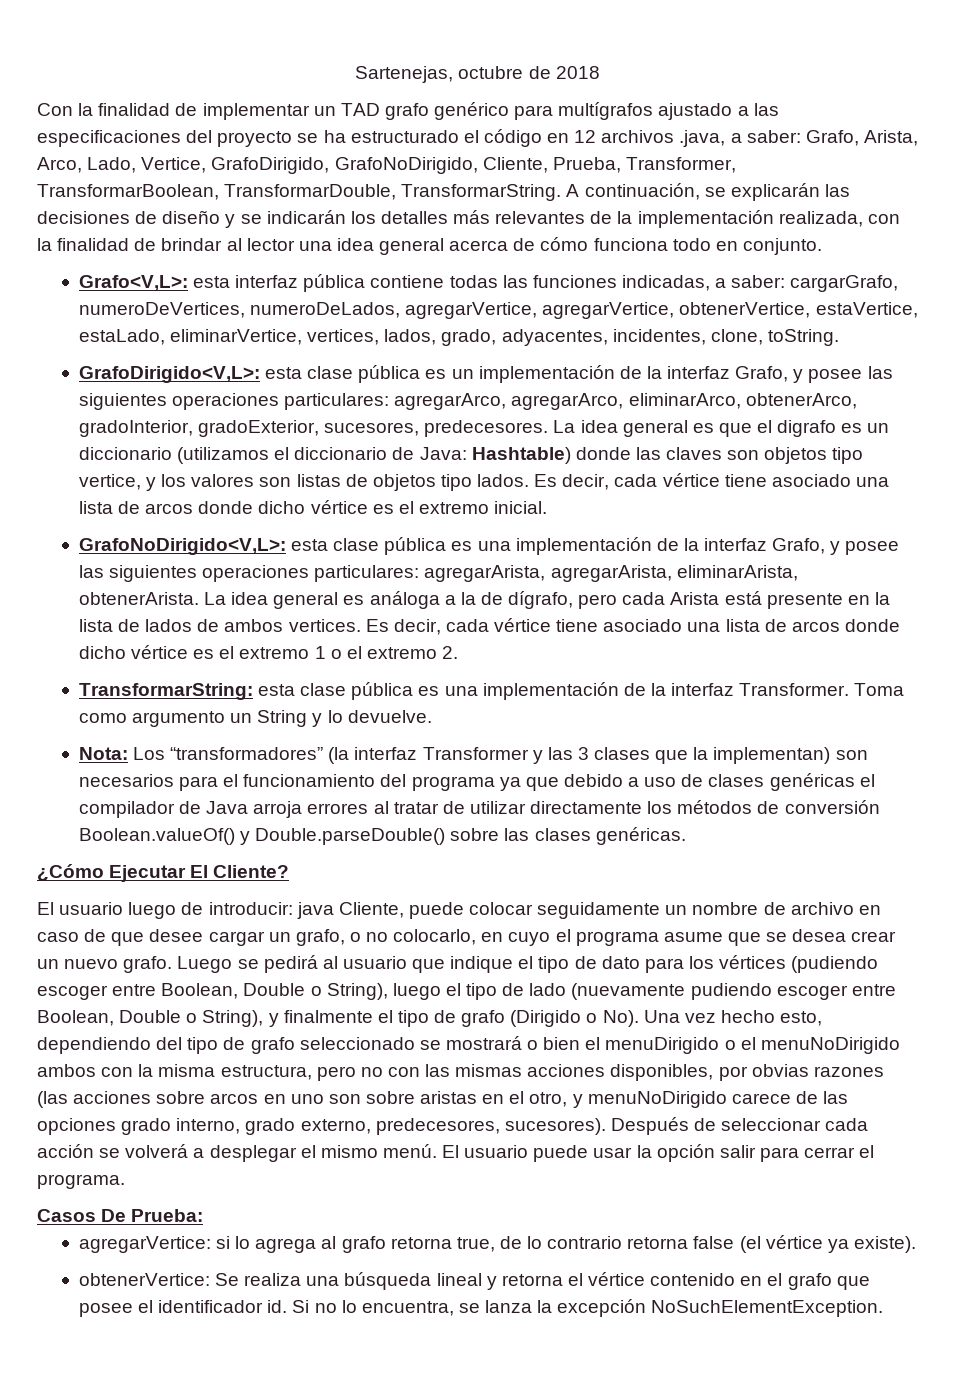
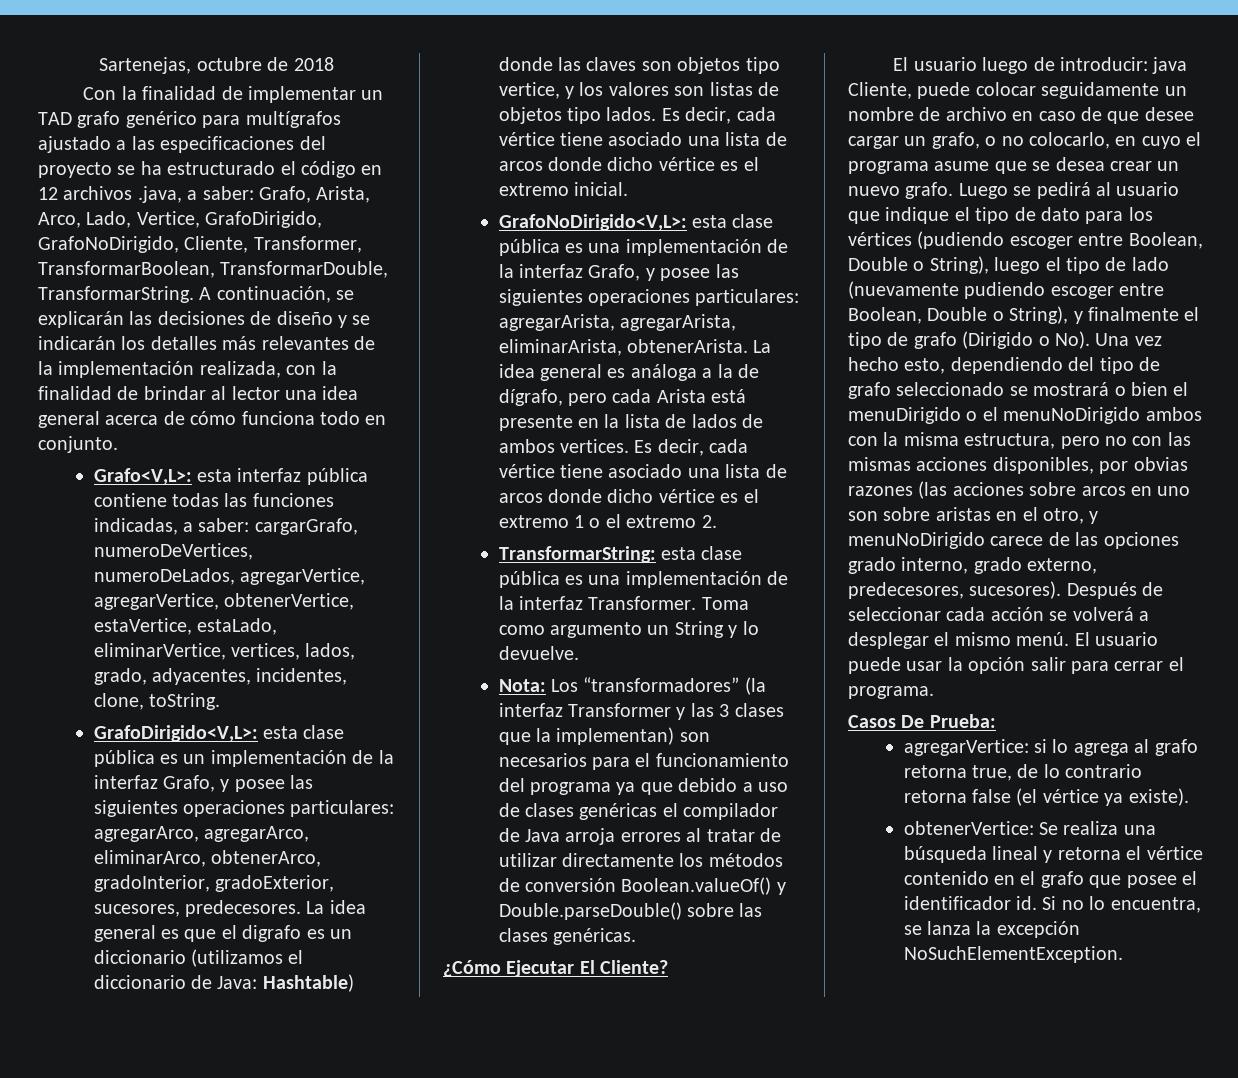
[552,157,621,173] Prueba, -> (249, 244) none

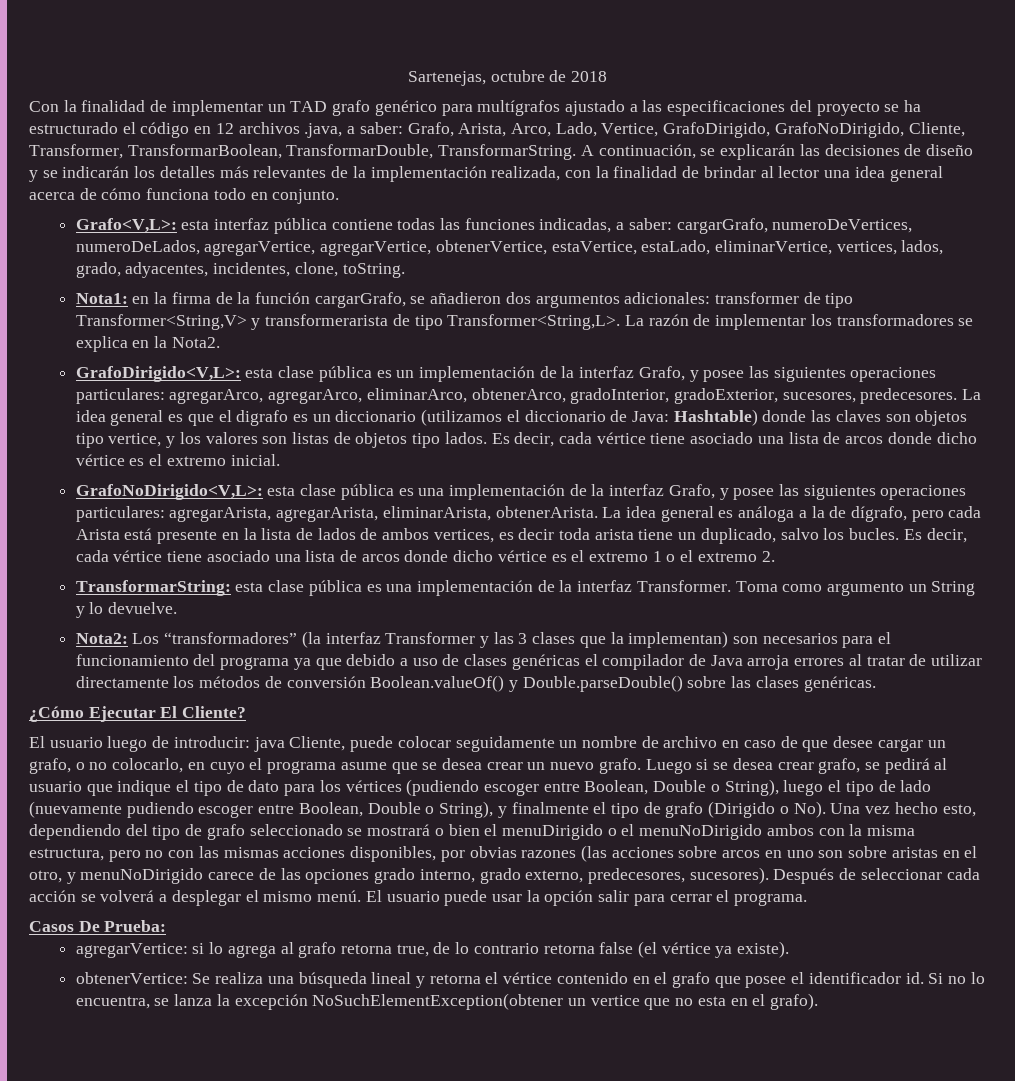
(221, 701) none -> [75,292,854,308] [75,314,974,330] [75,336,220,352] // Nota1: en la firma de la función cargarGrafo, se añadieron dos argumentos adicionales: transformer de tipo Transformer<String,V> y transformerarista de tipo Transformer<String,L>. La razón de implementar los transformadores se explica en la Nota2.
[560,439,630,453] vertices. -> [433,528,900,544] vertices, es decir toda arista tiene un duplicado, salvo los bucles.
[498,679,546,692] Nota: -> [75,633,128,644] Nota2:
(1008, 191) none -> [696,758,861,774] si se desea crear grafo,
[903,946,1123,963] NoSuchElementException. -> [312,993,819,1010] NoSuchElementException(obtener un vertice que no esta en el grafo).

